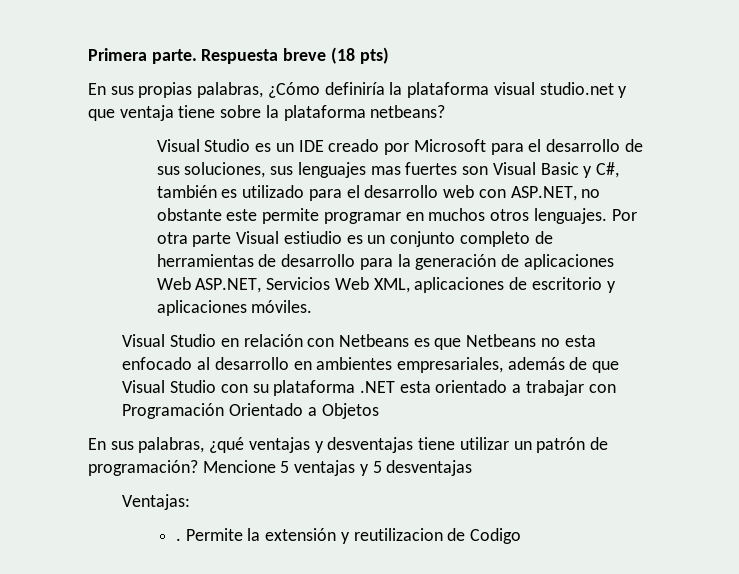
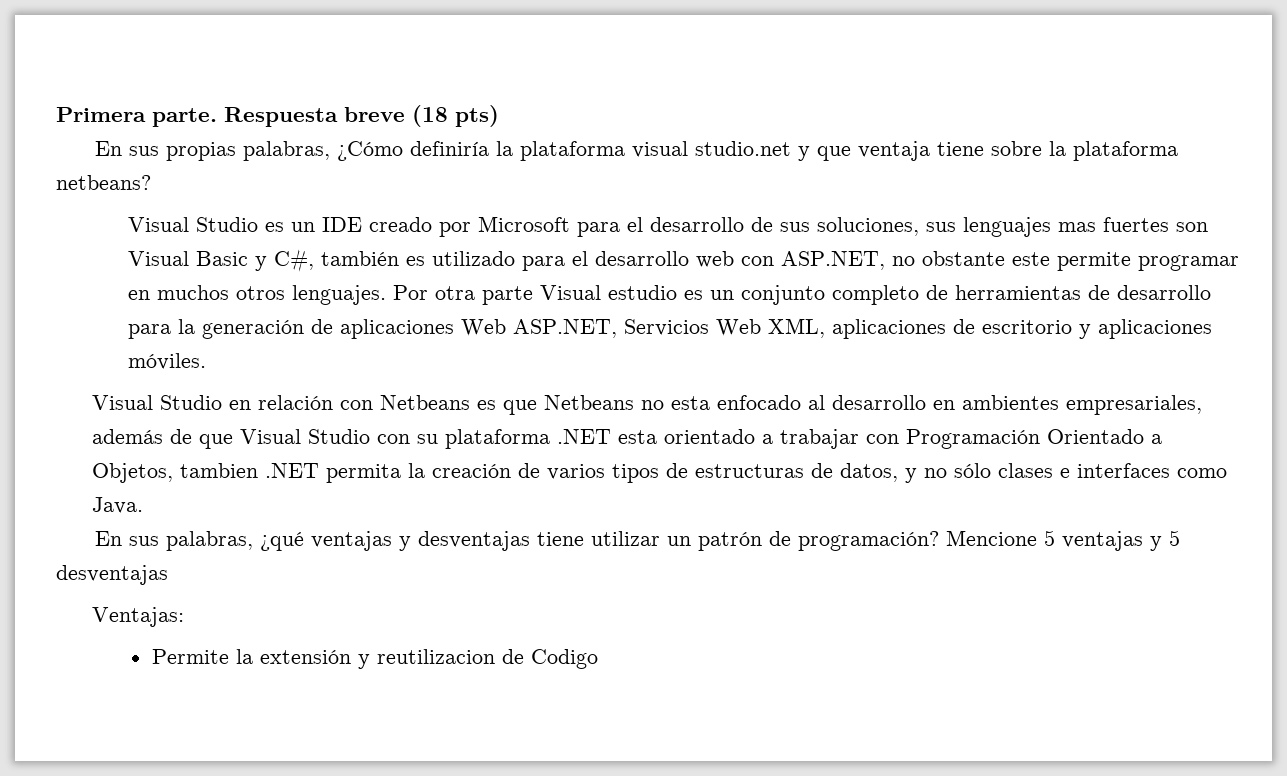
[283,231,342,244] estiudio -> [608,285,678,300] estudio
[321,403,379,419] Objetos -> [92,463,1228,483] [92,497,144,514] Objetos, tambien .NET permita la creación de varios tipos de estructuras de datos, y no sólo clases e interfaces como Java.
[175,538,181,541] . -> (185, 617) none

